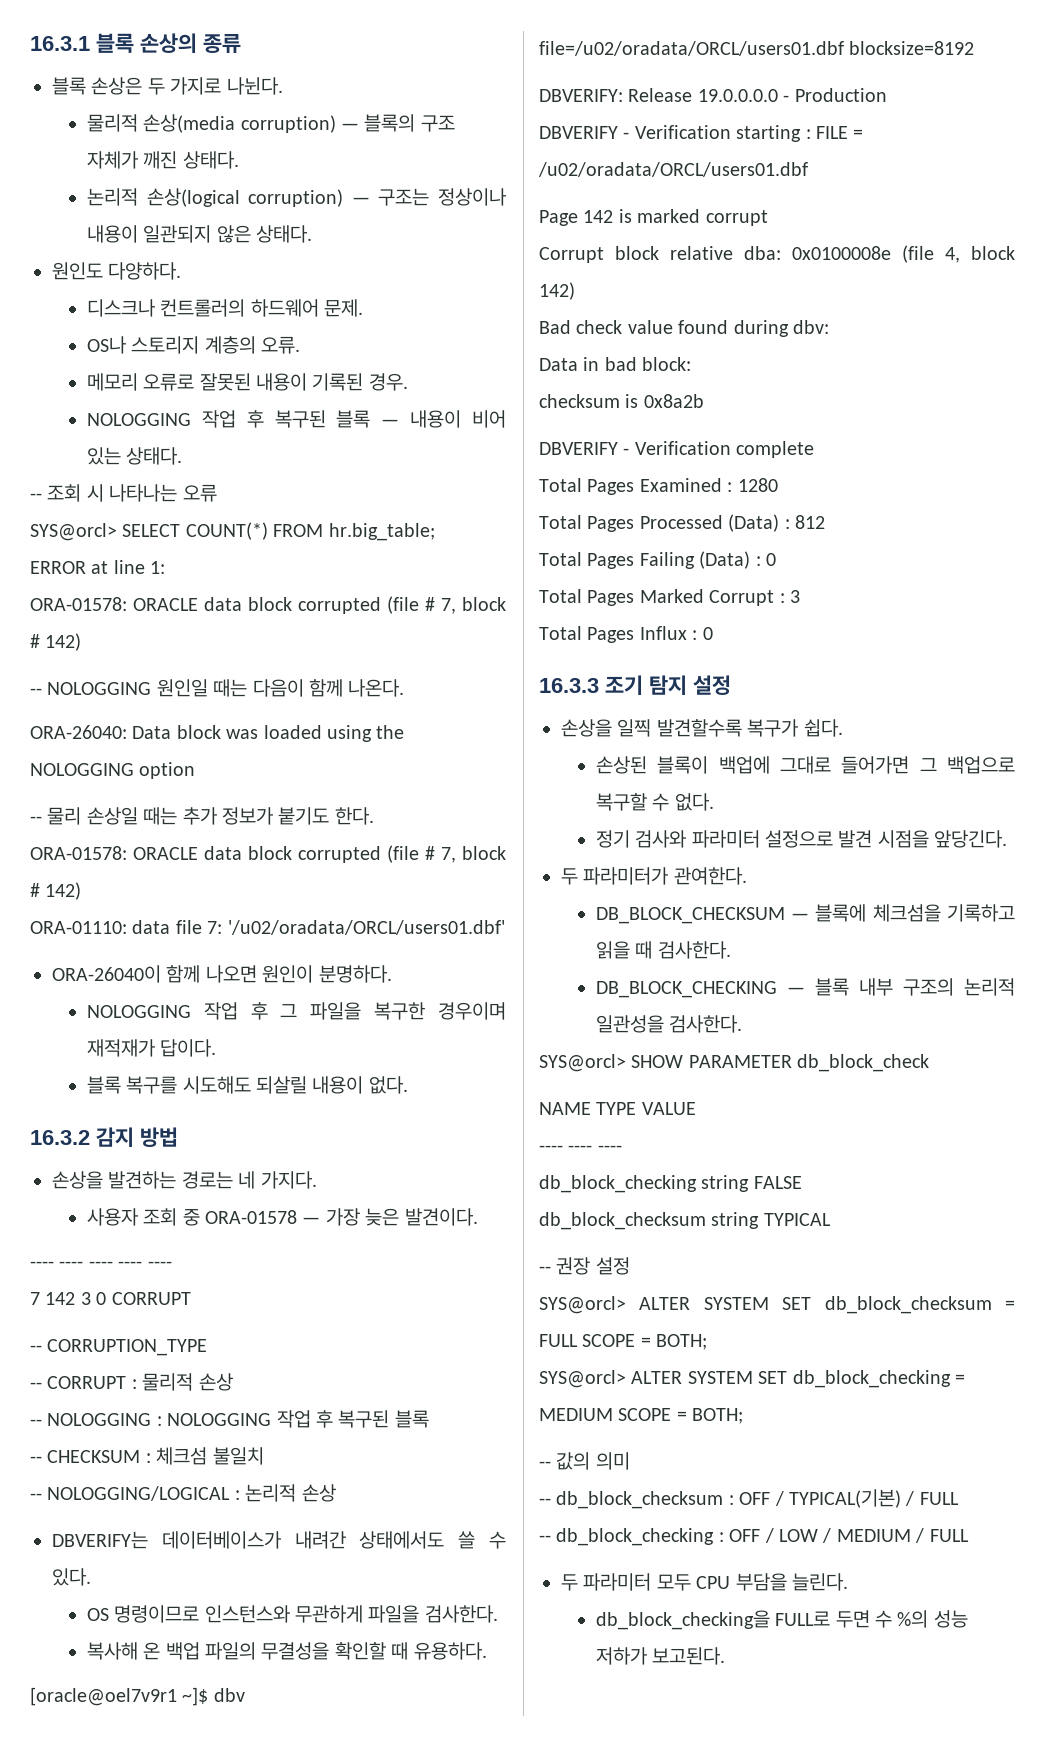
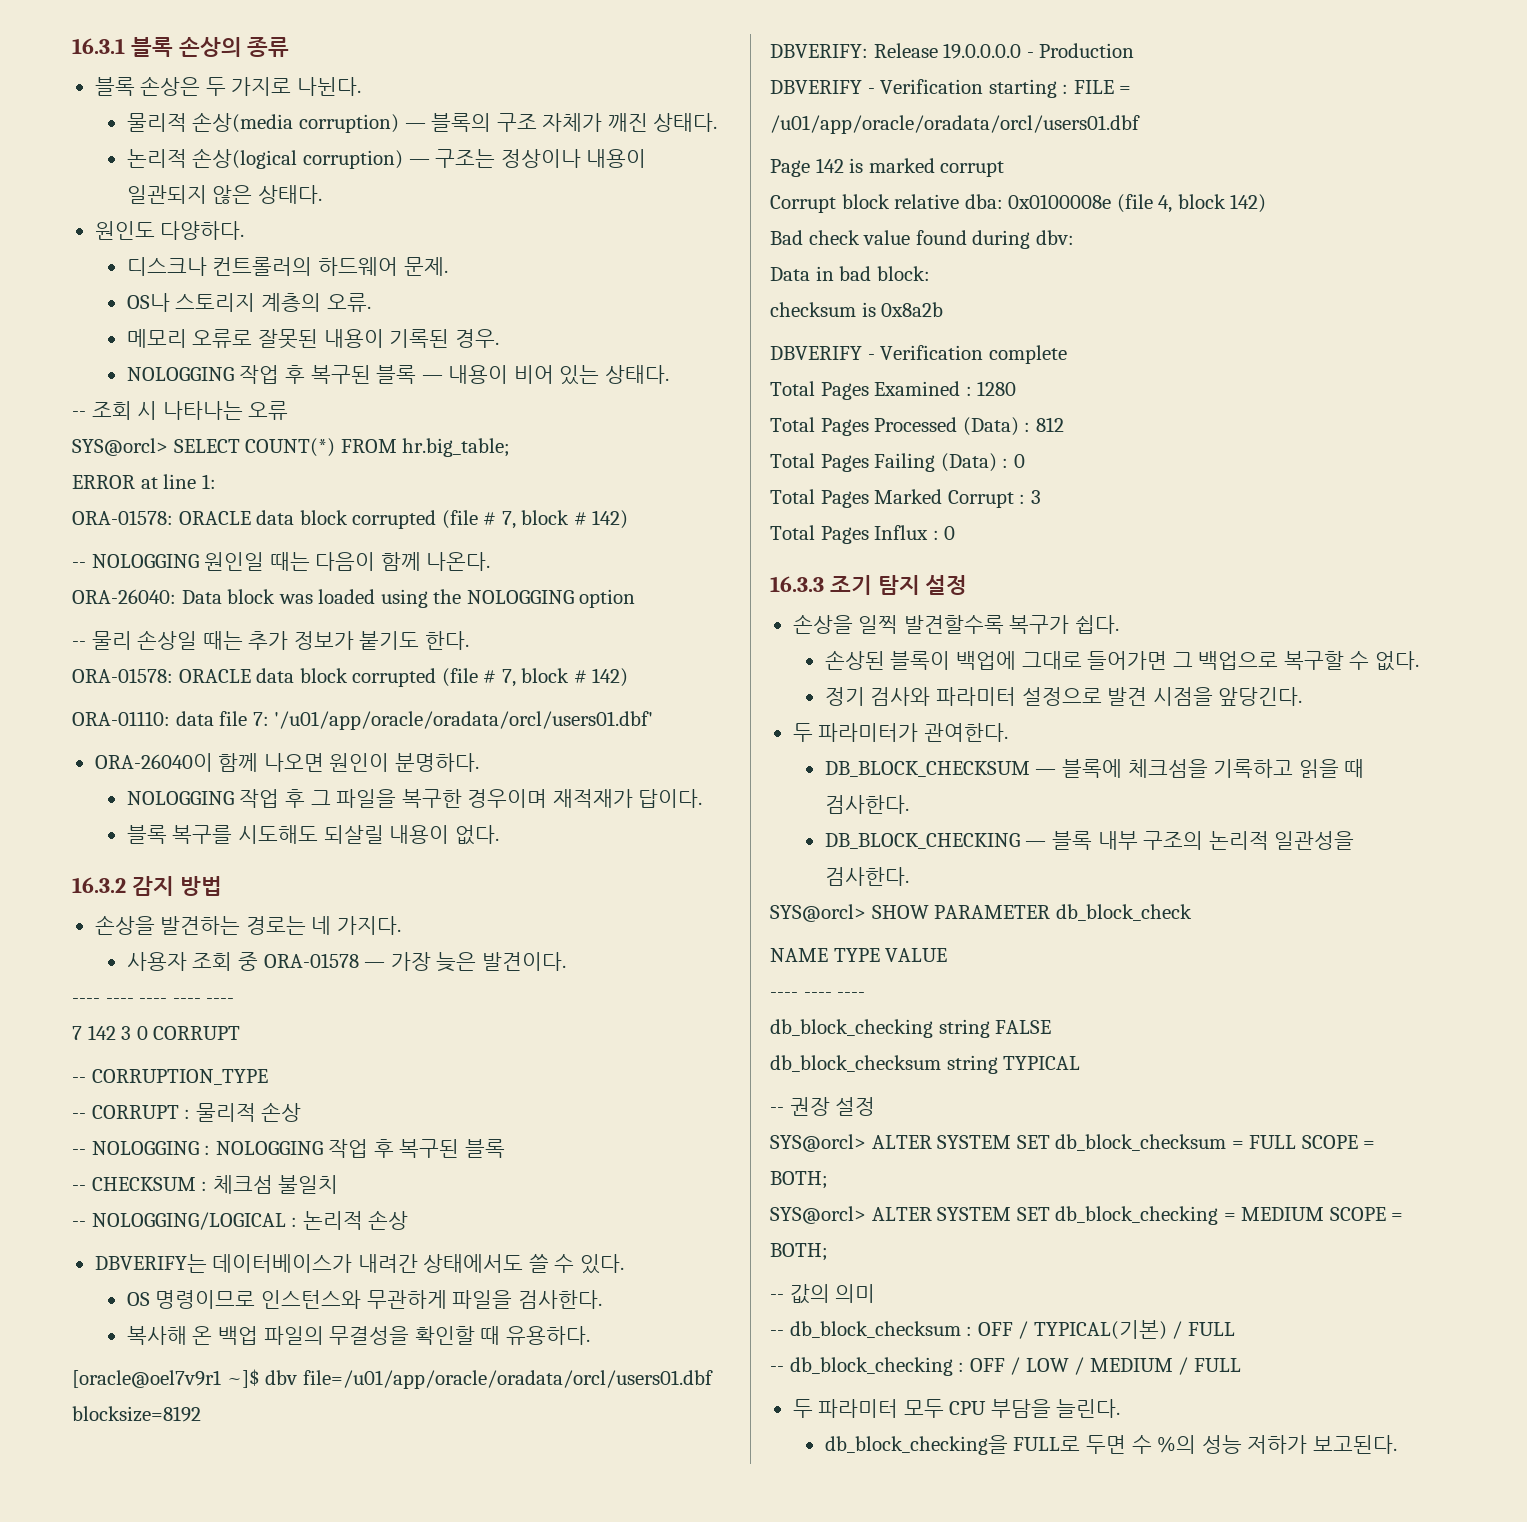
[227,920,505,935] '/u02/oradata/ORCL/users01.dbf' -> [274,711,654,730] '/u01/app/oracle/oradata/orcl/users01.dbf'
[539,41,844,56] file=/u02/oradata/ORCL/users01.dbf -> [302,1370,713,1389] file=/u01/app/oracle/oradata/orcl/users01.dbf
[538,162,808,177] /u02/oradata/ORCL/users01.dbf -> [770,115,1140,134] /u01/app/oracle/oradata/orcl/users01.dbf

